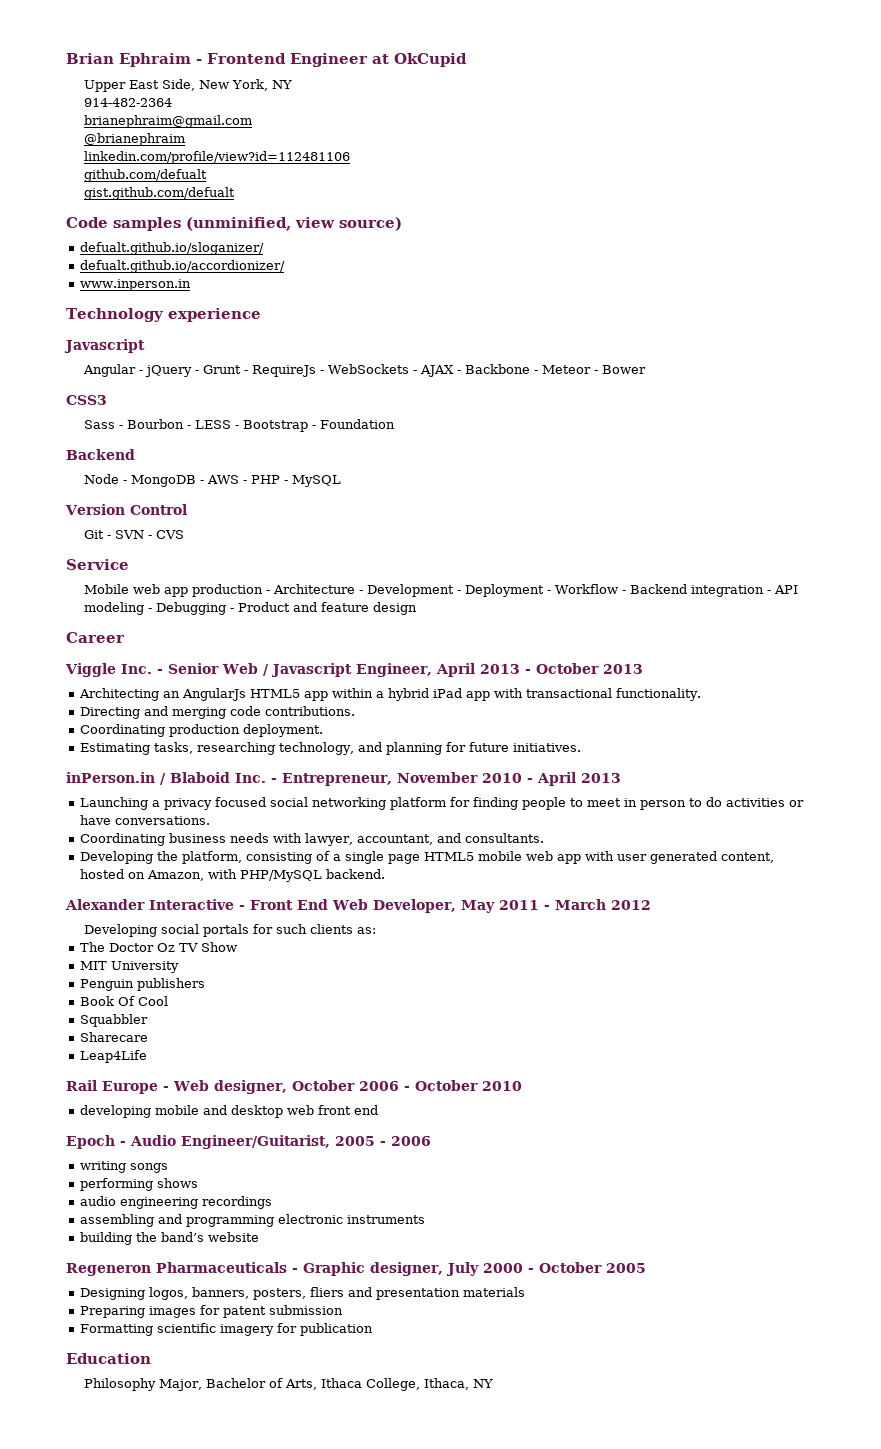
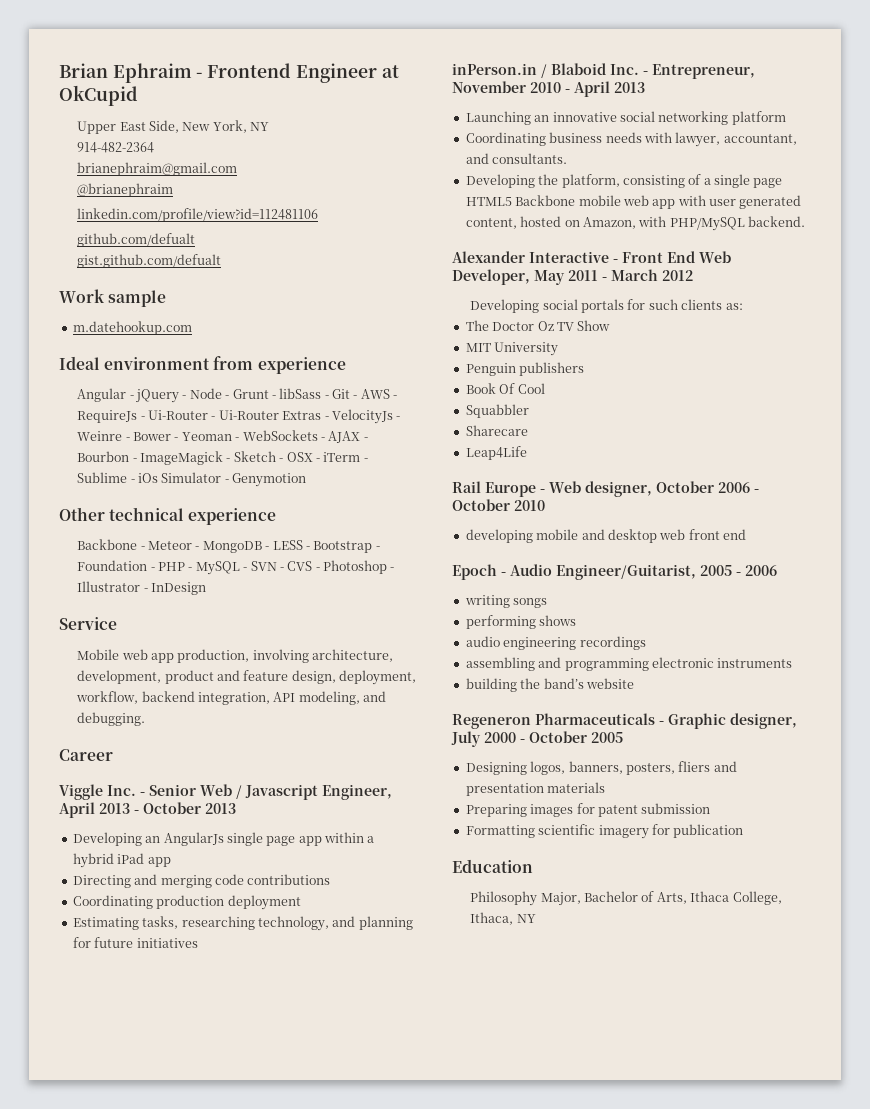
[66,217,402,231] [80,242,265,255] [80,260,286,273] [80,279,192,291] [66,308,261,322] [64,339,145,353] Code samples (unminified, view source) // defualt.github.io/sloganizer/ // defualt.github.io/accordionizer/ // www.inperson.in // Technology experience // Javascript -> [59,289,167,307] [72,321,192,335] [59,356,346,374] Work sample // m.datehookup.com // Ideal environment from experience
[202,364,646,377] [66,395,107,405] [83,419,184,429] Grunt - RequireJs - WebSockets - AJAX - Backbone - Meteor - Bower // CSS3 // Sass - Bourbon -> [189,388,398,399] [77,409,401,424] [77,430,368,443] [77,451,368,465] [77,472,307,487] [59,507,277,525] [77,539,262,553] Node - Grunt - libSass - Git - AWS - RequireJs - Ui-Router - Ui-Router Extras - VelocityJs - Weinre - Bower - Yeoman - WebSockets - AJAX - Bourbon - ImageMagick - Sketch - OSX - iTerm - Sublime - iOs Simulator - Genymotion // Other technical experience // Backbone - Meteor - MongoDB
[66,449,135,460] [83,474,239,487] // Backend // Node - MongoDB - AWS -> (148, 565) none
[65,504,187,515] [83,530,104,539] // Version Control // Git -> (240, 568) none
[66,559,129,570] [83,584,798,597] [83,602,417,615] // Service // Mobile web app production - Architecture - Development - Deployment - Workflow - Backend integration - API modeling - Debugging - Product and feature design -> [315,560,395,574] [77,581,207,595] [59,617,117,630] [77,649,394,663] [77,670,417,685] [76,691,387,705] [77,712,146,726] - Photoshop - Illustrator - InDesign // Service // Mobile web app production, involving architecture, development, product and feature design, deployment, workflow, backend integration, API modeling, and debugging.
[79,688,160,701] Architecting -> [72,832,142,846] Developing
[250,689,301,698] HTML5 -> [226,832,296,846] single page
[494,688,702,701] with transactional functionality. -> (171, 862) none
[265,706,356,716] contributions. -> [247,874,331,885] contributions
[243,724,324,737] deployment. -> [227,895,301,910] deployment
[513,743,582,752] initiatives. -> [136,938,198,948] initiatives
[152,797,267,810] a privacy focused -> [534,112,617,122] an innovative
[450,797,805,810] [80,815,211,825] for finding people to meet in person to do activities or have conversations. -> (786, 118) none
(475, 856) none -> [515,195,576,206] Backbone

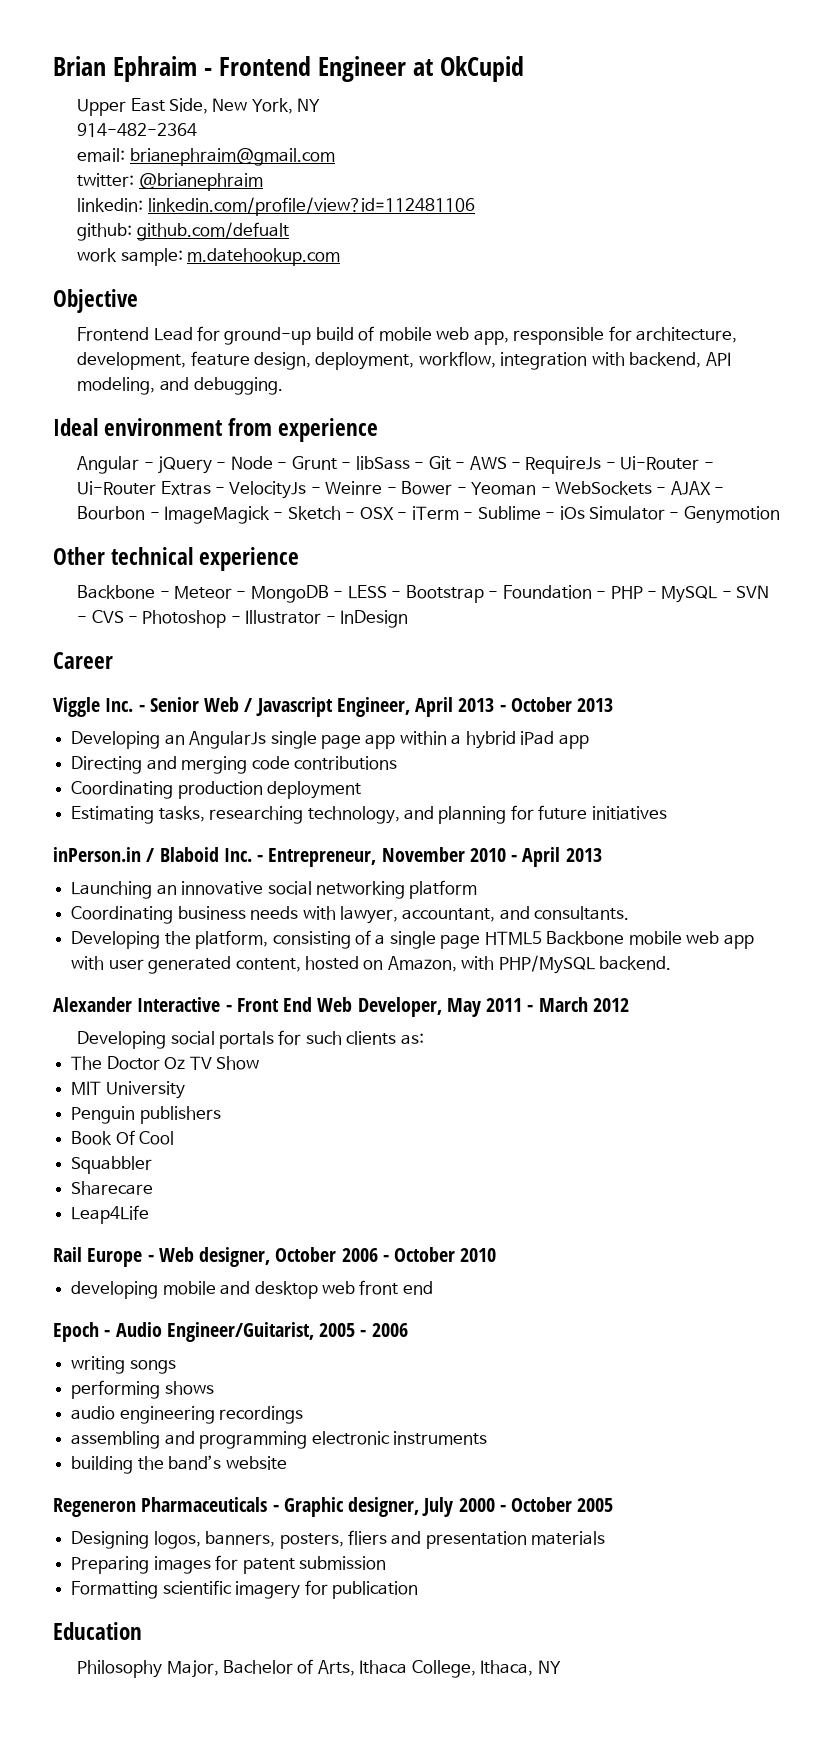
(155, 147) none -> [77,148,126,162] email:
(238, 169) none -> [77,173,135,187] twitter:
(174, 190) none -> [77,198,144,212] linkedin:
(319, 215) none -> [77,223,133,241] github:
[77,254,222,268] [59,289,167,307] [72,321,192,335] gist.github.com/defualt // Work sample // m.datehookup.com -> [77,248,340,266] [53,289,138,313] [77,326,738,345] [77,351,731,370] [77,377,283,395] work sample: m.datehookup.com // Objective // Frontend Lead for ground-up build of mobile web app, responsible for architecture, development, feature design, deployment, workflow, integration with backend, API modeling, and debugging.
[59,617,117,630] [77,649,394,663] [77,670,417,685] [76,691,387,705] [77,712,146,726] // Service // Mobile web app production, involving architecture, development, product and feature design, deployment, workflow, backend integration, API modeling, and debugging. -> (409, 619) none

